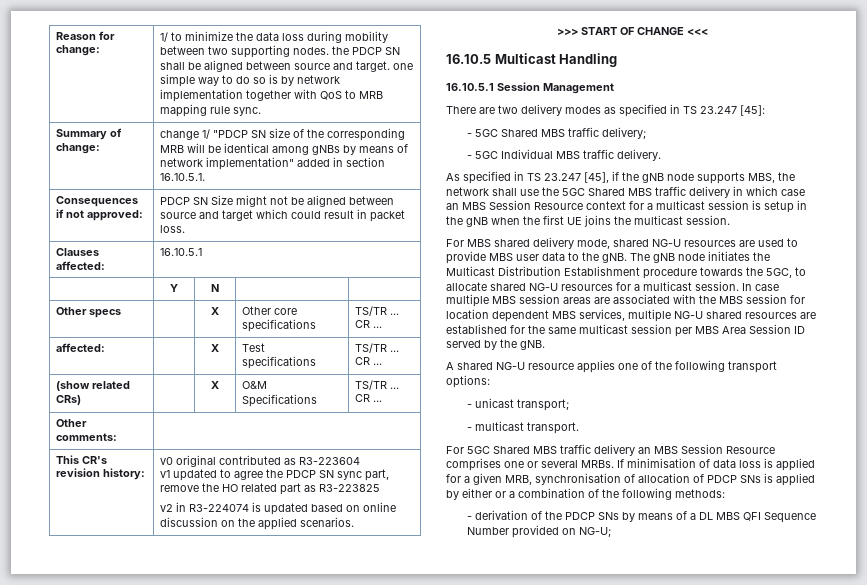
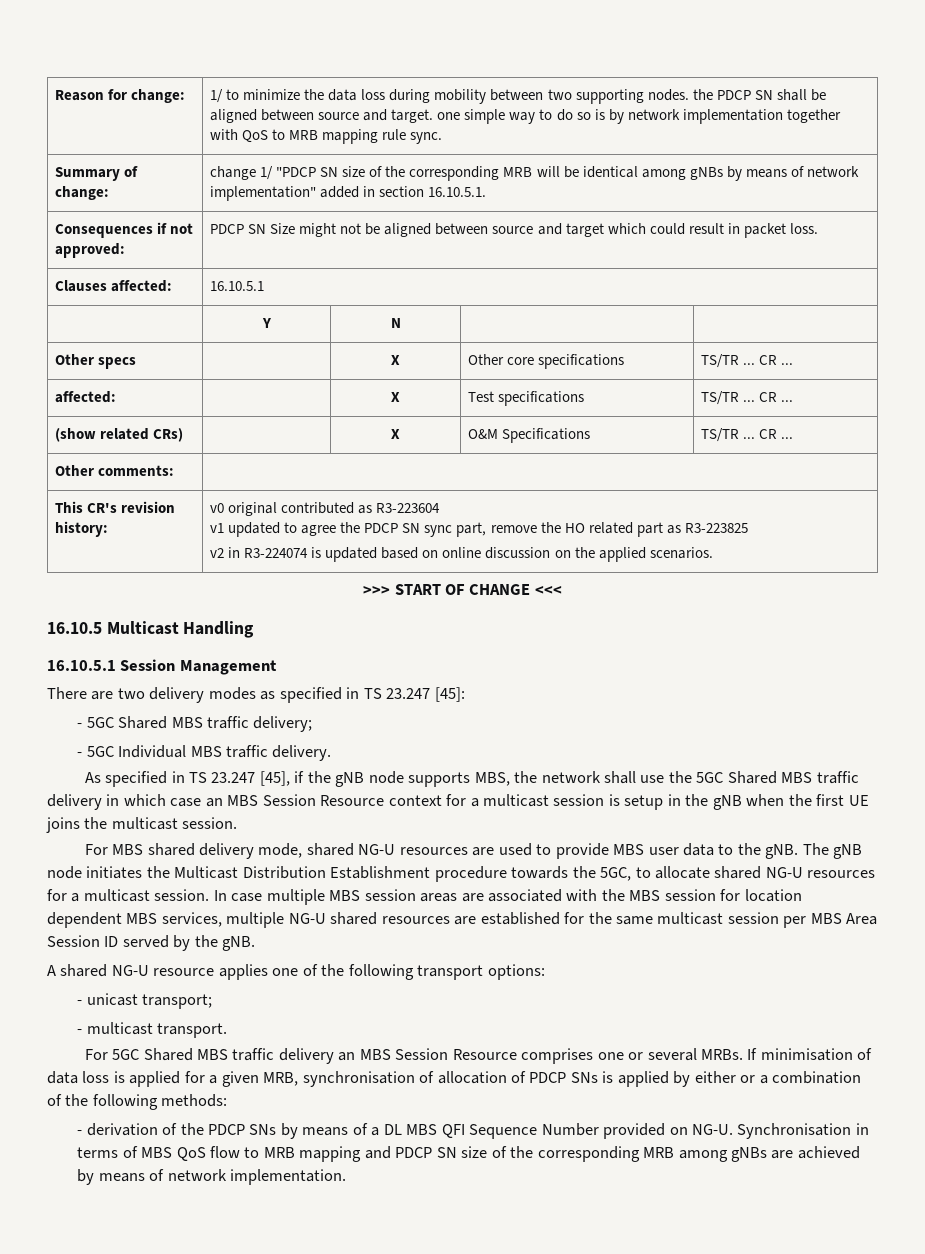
[578,527,611,537] NG-U; -> [691,1123,869,1139] [77,1146,860,1162] [77,1169,347,1185] NG-U. Synchronisation in terms of MBS QoS flow to MRB mapping and PDCP SN size of the corresponding MRB among gNBs are achieved by means of network implementation.

